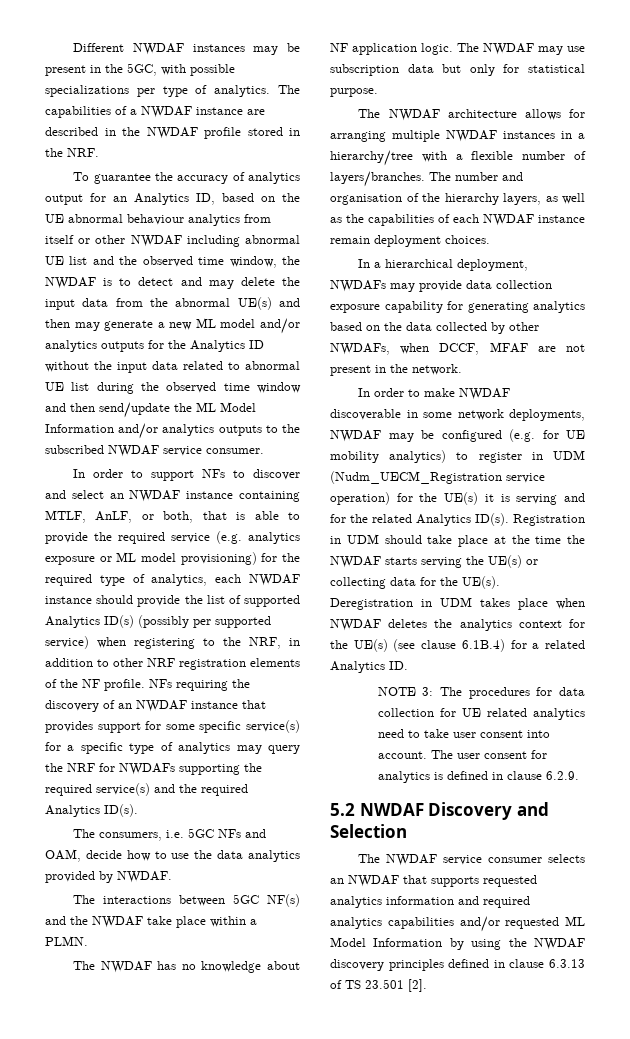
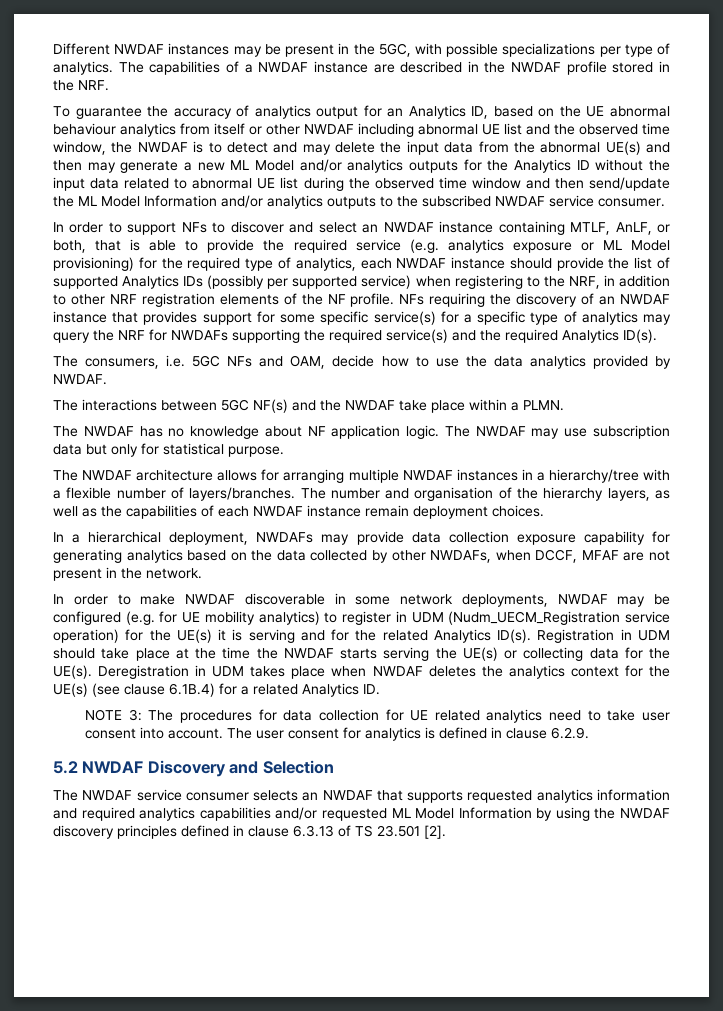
[220,319,256,328] model -> [254,160,294,171] Model
[141,553,176,562] model -> [630,240,670,251] Model
[104,615,134,628] ID(s) -> [183,276,204,287] IDs

